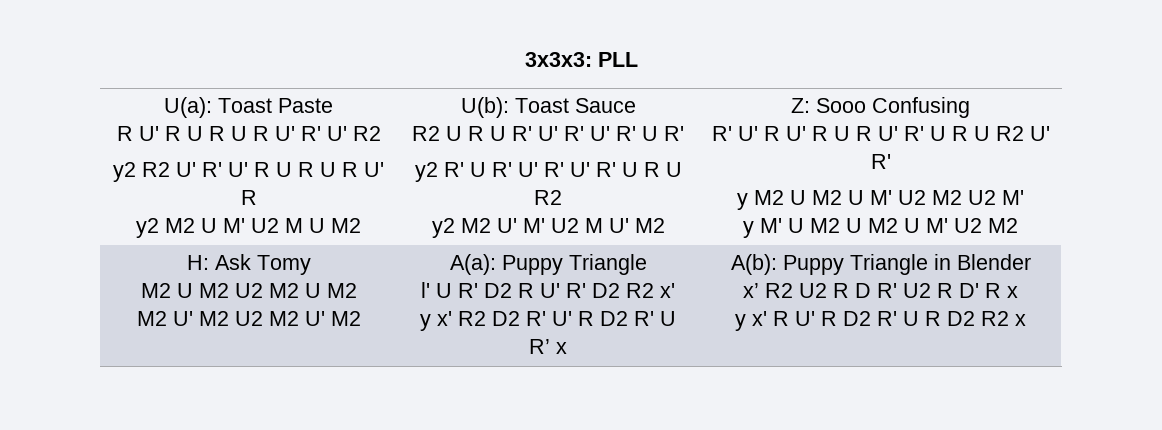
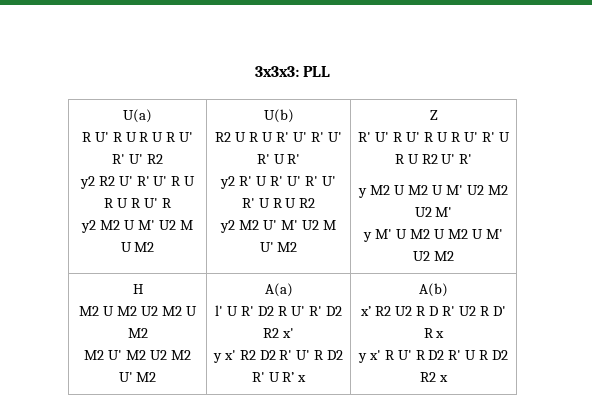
[164,97,333,118] U(a): Toast Paste -> [123,109,152,123] U(a)
[460,97,636,118] U(b): Toast Sauce -> [263,109,294,123] U(b)
[790,97,970,118] Z: Sooo Confusing -> [429,110,438,120] Z
[186,254,311,275] H: Ask Tomy -> [132,284,143,294] H
[449,254,647,275] A(a): Puppy Triangle -> [264,283,293,297] A(a)
[730,254,1031,275] A(b): Puppy Triangle in Blender -> [419,283,448,297] A(b)

